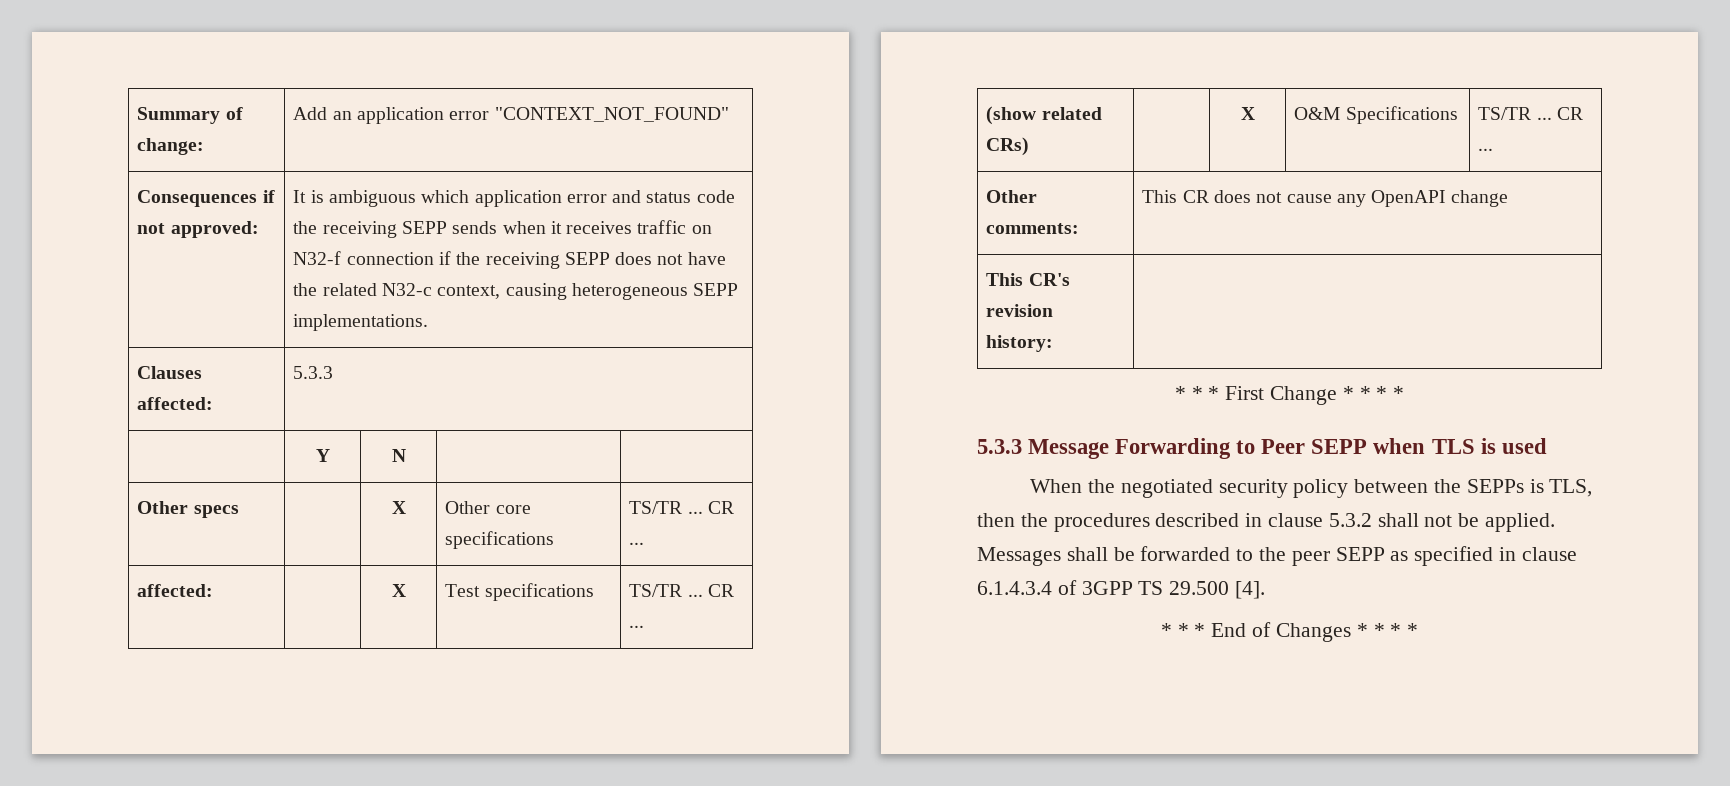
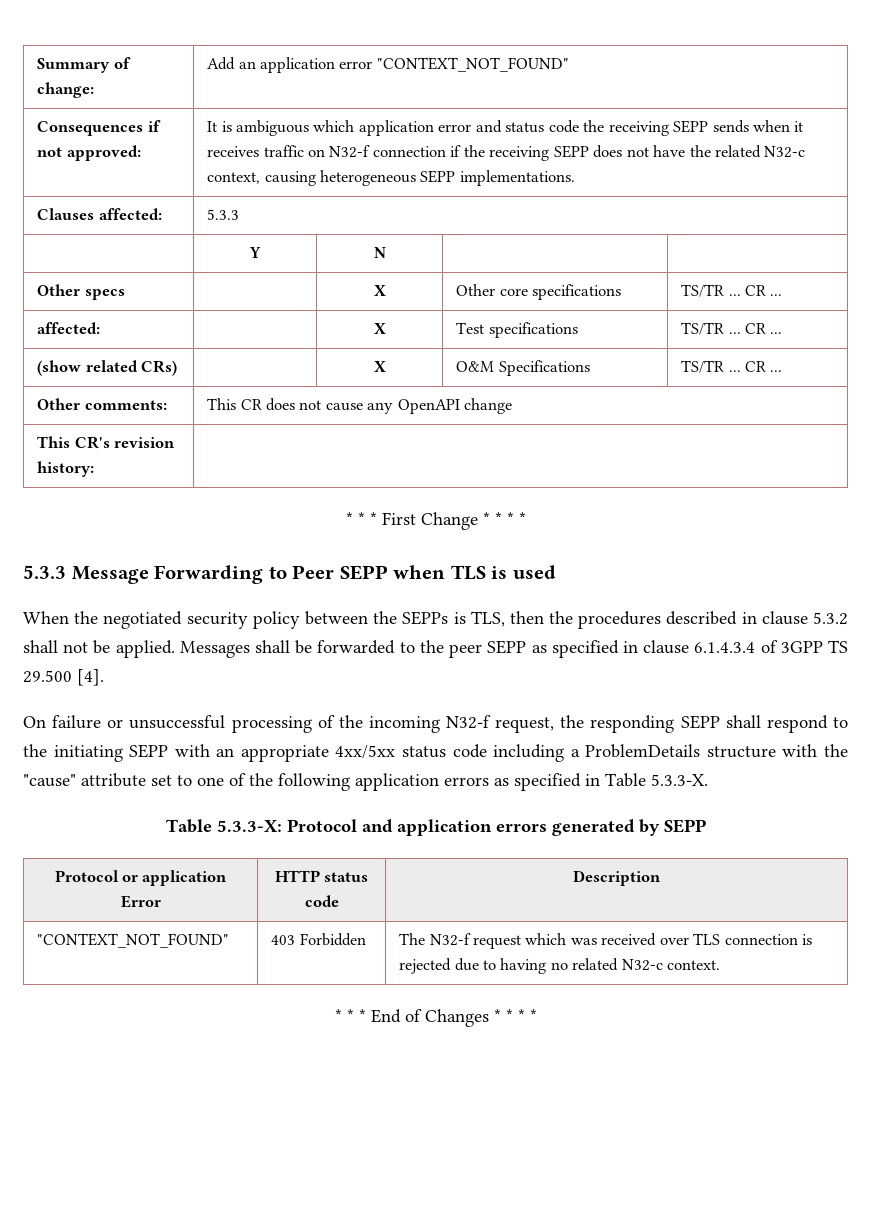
(1266, 590) none -> [23,715,848,733] [23,744,848,762] [23,773,708,791] [165,819,706,836] [54,870,228,886] [120,895,161,908] [274,870,369,882] [304,895,339,907] [573,870,661,886] [37,933,230,948] [271,933,366,946] [399,933,813,949] [399,958,721,974] // On failure or unsuccessful processing of the incoming N32-f request, the responding SEPP shall respond to the initiating SEPP with an appropriate 4xx/5xx status code including a ProblemDetails structure with the "cause" attribute set to one of the following application errors as specified in Table 5.3.3-X. // Table 5.3.3-X: Protocol and application errors generated by SEPP // Protocol or application Error | HTTP status code | Description // "CONTEXT_NOT_FOUND" | 403 Forbidden | The N32-f request which was received over TLS connection is rejected due to having no related N32-c context.

